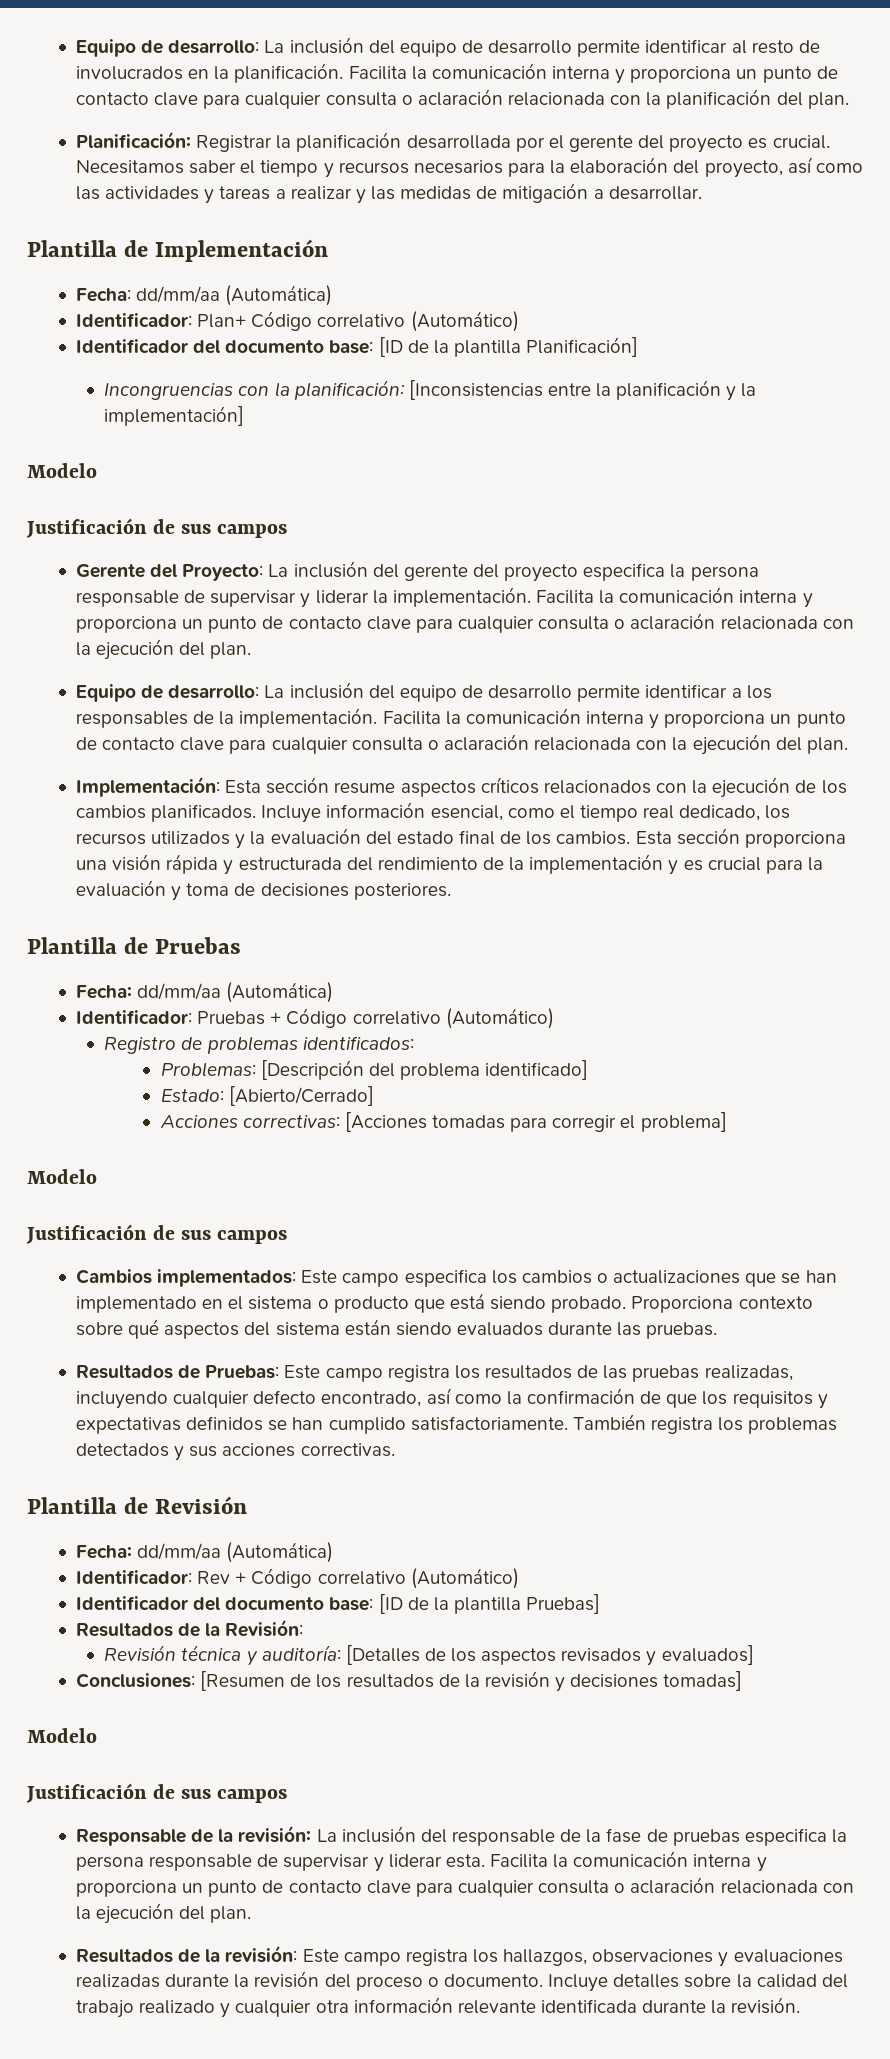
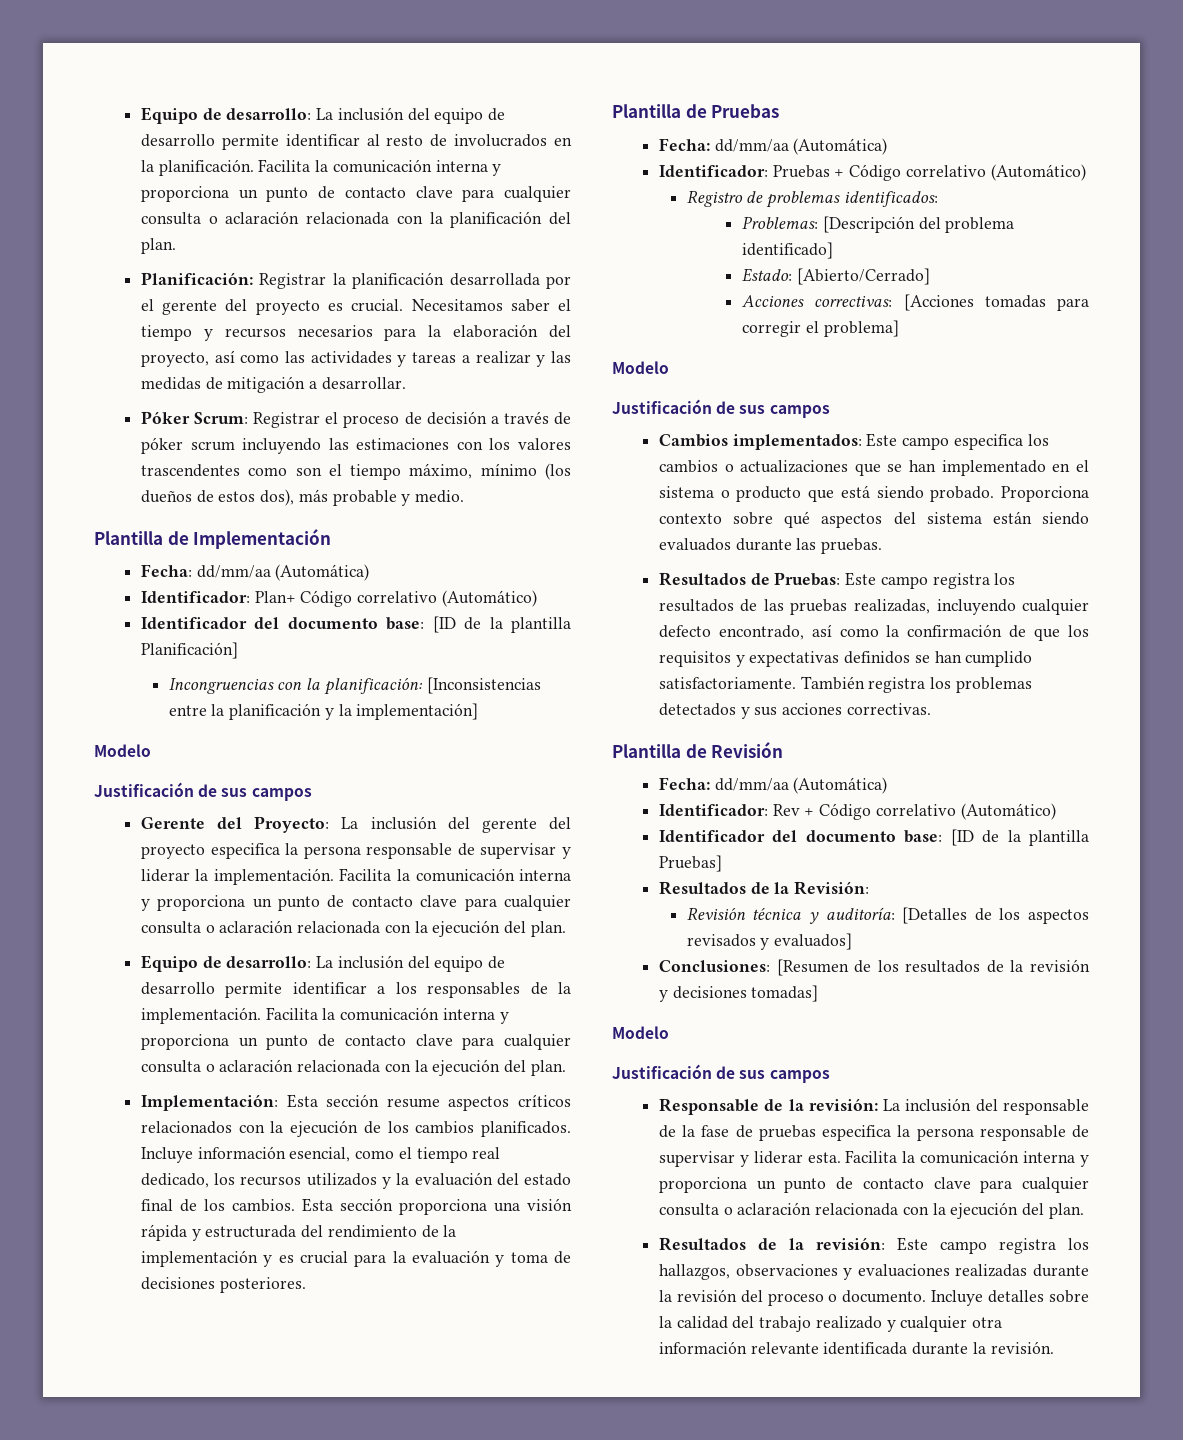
(702, 193) none -> [140,411,571,428] [140,437,571,454] [140,463,571,480] [140,489,465,506] // Póker Scrum: Registrar el proceso de decisión a través de póker scrum incluyendo las estimaciones con los valores trascendentes como son el tiempo máximo, mínimo (los dueños de estos dos), más probable y medio.

